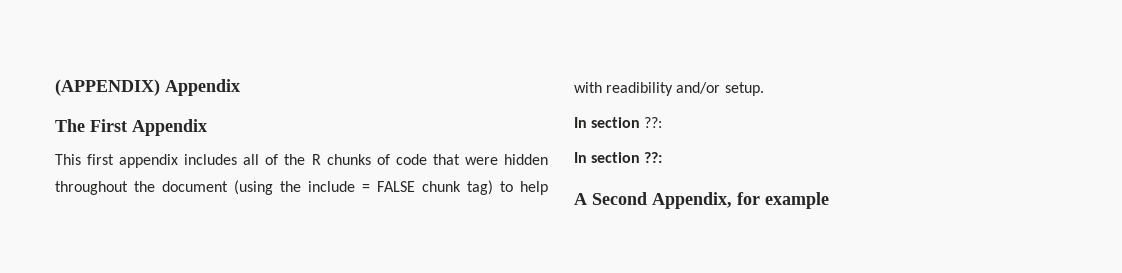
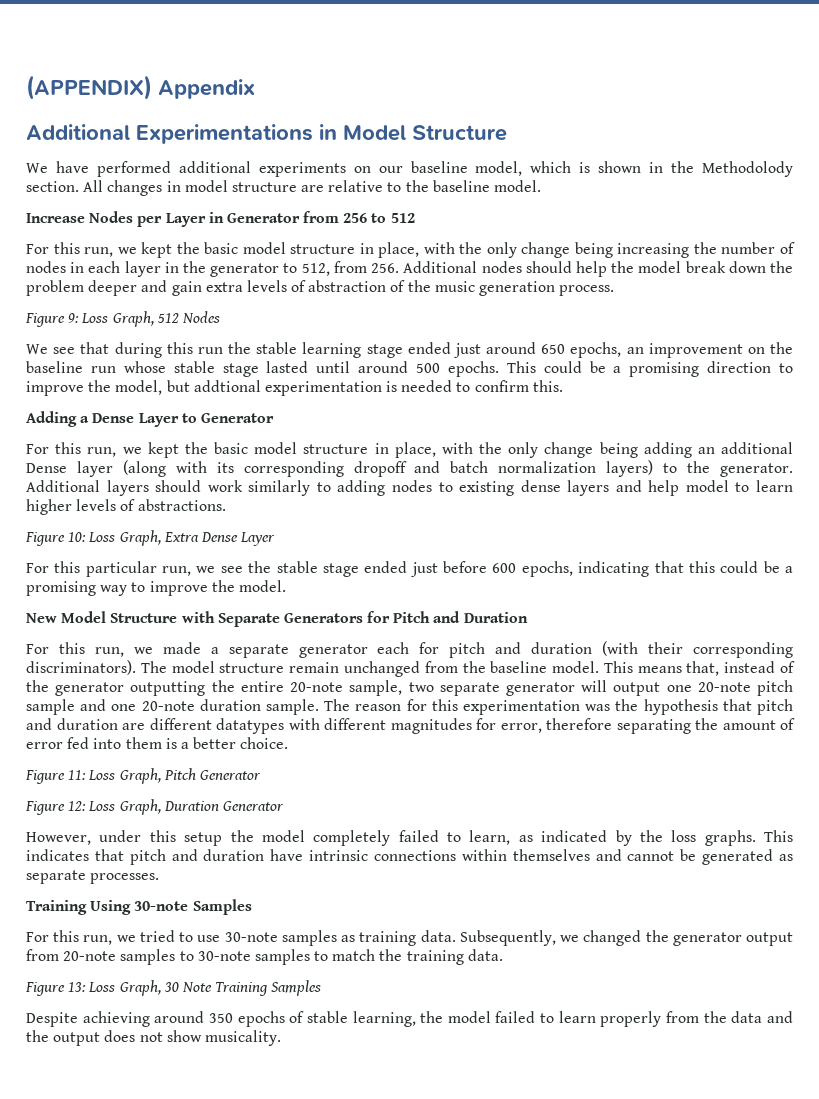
[55,119,207,136] [55,154,548,168] [55,180,548,195] [574,82,764,96] [574,117,663,128] [574,152,663,163] [574,192,829,209] The First Appendix // This first appendix includes all of the R chunks of code that were hidden throughout the document (using the include = FALSE chunk tag) to help with readibility and/or setup. // In section ??: // In section ??: // A Second Appendix, for example -> [26,124,507,144] [26,161,794,177] [26,180,542,196] [26,211,415,227] [26,242,795,258] [26,261,793,277] [26,280,615,296] [25,311,220,327] [26,342,793,358] [26,361,793,377] [26,380,563,396] [26,411,274,427] [26,442,793,458] [26,460,793,477] [26,480,793,496] [26,499,226,515] [25,530,276,546] [26,561,793,577] [26,580,286,596] [26,611,528,627] [26,641,793,658] [26,660,796,677] [26,680,793,696] [26,699,794,715] [26,718,795,734] [26,737,289,749] [25,768,261,784] [25,799,284,815] [26,830,793,846] [26,849,794,865] [26,870,160,884] [26,899,252,915] [26,930,794,946] [26,949,503,965] [25,980,322,996] [26,1011,793,1027] [26,1030,281,1046] Additional Experimentations in Model Structure // We have performed additional experiments on our baseline model, which is shown in the Methodolody section. All changes in model structure are relative to the baseline model. // Increase Nodes per Layer in Generator from 256 to 512 // For this run, we kept the basic model structure in place, with the only change being increasing the number of nodes in each layer in the generator to 512, from 256. Additional nodes should help the model break down the problem deeper and gain extra levels of abstraction of the music generation process. // Figure 9: Loss Graph, 512 Nodes // We see that during this run the stable learning stage ended just around 650 epochs, an improvement on the baseline run whose stable stage lasted until around 500 epochs. This could be a promising direction to improve the model, but addtional experimentation is needed to confirm this. // Adding a Dense Layer to Generator // For this run, we kept the basic model structure in place, with the only change being adding an additional Dense layer (along with its corresponding dropoff and batch normalization layers) to the generator. Additional layers should work similarly to adding nodes to existing dense layers and help model to learn higher levels of abstractions. // Figure 10: Loss Graph, Extra Dense Layer // For this particular run, we see the stable stage ended just before 600 epochs, indicating that this could be a promising way to improve the model. // New Model Structure with Separate Generators for Pitch and Duration // For this run, we made a separate generator each for pitch and duration (with their corresponding discriminators). The model structure remain unchanged from the baseline model. This means that, instead of the generator outputting the entire 20-note sample, two separate generator will output one 20-note pitch sample and one 20-note duration sample. The reason for this experimentation was the hypothesis that pitch and duration are different datatypes with different magnitudes for error, therefore separating the amount of error fed into them is a better choice. // Figure 11: Loss Graph, Pitch Generator // Figure 12: Loss Graph, Duration Generator // However, under this setup the model completely failed to learn, as indicated by the loss graphs. This indicates that pitch and duration have intrinsic connections within themselves and cannot be generated as separate processes. // Training Using 30-note Samples // For this run, we tried to use 30-note samples as training data. Subsequently, we changed the generator output from 20-note samples to 30-note samples to match the training data. // Figure 13: Loss Graph, 30 Note Training Samples // Despite achieving around 350 epochs of stable learning, the model failed to learn properly from the data and the output does not show musicality.

